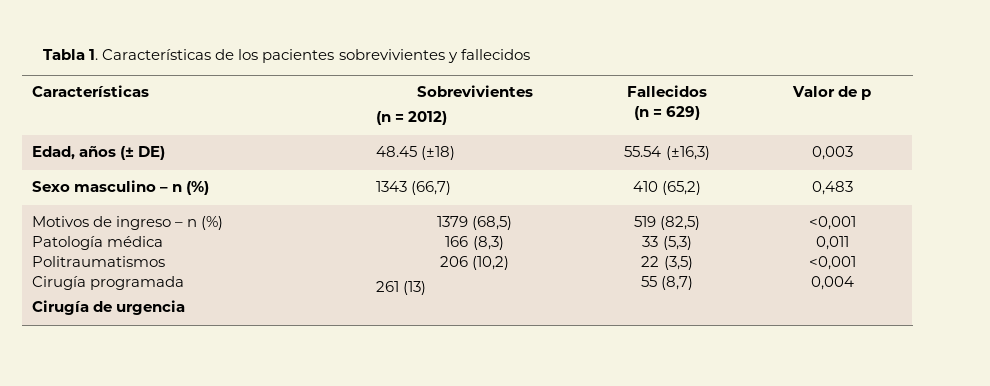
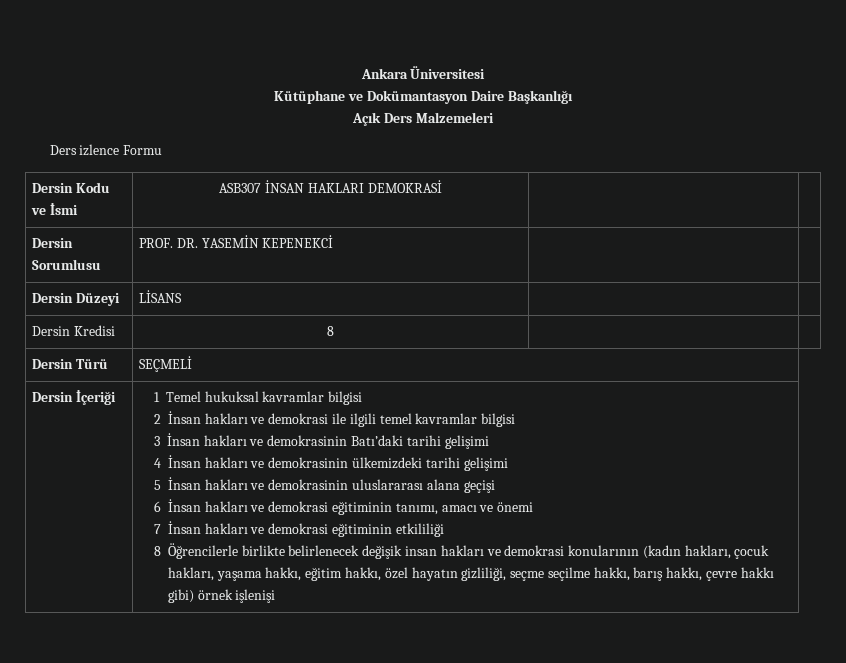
[43,49,530,63] [32,85,150,97] [416,85,533,97] [376,111,448,125] [627,85,707,97] [633,106,701,120] [791,86,872,100] [32,145,166,160] [376,146,456,160] [624,146,710,160] [811,146,853,160] [32,180,210,195] [376,181,452,195] [632,181,702,195] [811,181,853,195] [32,216,224,230] [32,236,164,250] [32,256,166,267] [32,276,185,290] [32,300,186,315] [436,216,513,230] [445,236,504,250] [439,256,510,270] [376,281,427,295] [633,216,701,230] [642,236,692,250] [641,256,693,270] [640,276,694,290] [808,216,856,230] [815,236,849,250] [808,256,856,270] [810,276,854,290] Tabla 1. Características de los pacientes sobrevivientes y fallecidos // Características | Sobrevivientes // (n = 2012) | Fallecidos // (n = 629) | Valor de p // Edad, años (± DE) | 48.45 (±18) | 55.54 (±16,3) | 0,003 // Sexo masculino – n (%) | 1343 (66,7) | 410 (65,2) | 0,483 // Motivos de ingreso – n (%) // Patología médica // Politraumatismos // Cirugía programada // Cirugía de urgencia | 1379 (68,5) // 166 (8,3) // 206 (10,2) // 261 (13) | 519 (82,5) // 33 (5,3) // 22 (3,5) // 55 (8,7) | <0,001 // 0,011 // <0,001 // 0,004 -> [360,66,486,79] [274,90,573,104] [352,112,494,126] [49,144,163,156] [32,182,110,193] [31,203,78,215] [219,180,442,193] [32,238,74,248] [32,259,102,270] [139,235,334,248] [32,293,120,306] [139,290,183,303] [32,325,115,336] [327,326,335,336] [32,359,108,369] [139,356,193,372] [32,390,116,405] [153,391,363,405] [153,411,516,427] [153,433,489,449] [153,455,508,471] [153,477,495,493] [153,499,534,515] [153,521,444,537] [153,543,770,559] [167,567,774,581] [167,589,276,603] Ankara Üniversitesi // Kütüphane ve Dokümantasyon Daire Başkanlığı // Açık Ders Malzemeleri // Ders izlence Formu // Dersin Kodu ve İsmi | ASB307 İNSAN HAKLARI DEMOKRASİ | | // Dersin Sorumlusu | PROF. DR. YASEMİN KEPENEKCİ | | // Dersin Düzeyi | LİSANS | | // Dersin Kredisi | 8 | | // Dersin Türü | SEÇMELİ // Dersin İçeriği | 1 Temel hukuksal kavramlar bilgisi // 2 İnsan hakları ve demokrasi ile ilgili temel kavramlar bilgisi // 3 İnsan hakları ve demokrasinin Batı’daki tarihi gelişimi // 4 İnsan hakları ve demokrasinin ülkemizdeki tarihi gelişimi // 5 İnsan hakları ve demokrasinin uluslararası alana geçişi // 6 İnsan hakları ve demokrasi eğitiminin tanımı, amacı ve önemi // 7 İnsan hakları ve demokrasi eğitiminin etkililiği // 8 Öğrencilerle birlikte belirlenecek değişik insan hakları ve demokrasi konularının (kadın hakları, çocuk hakları, yaşama hakkı, eğitim hakkı, özel hayatın gizliliği, seçme seçilme hakkı, barış hakkı, çevre hakkı gibi) örnek işlenişi

